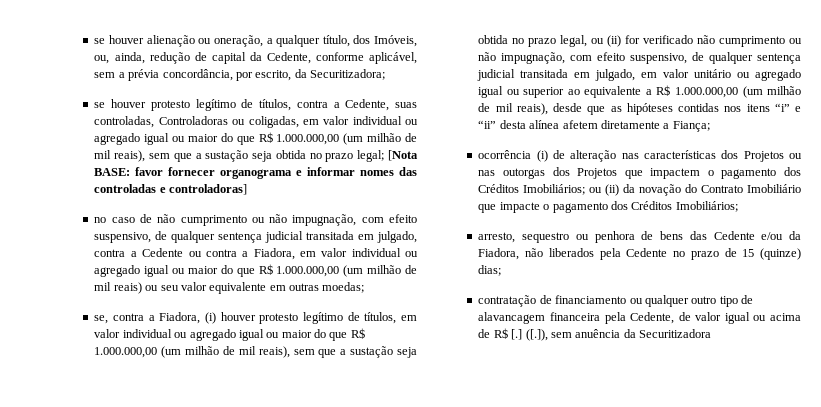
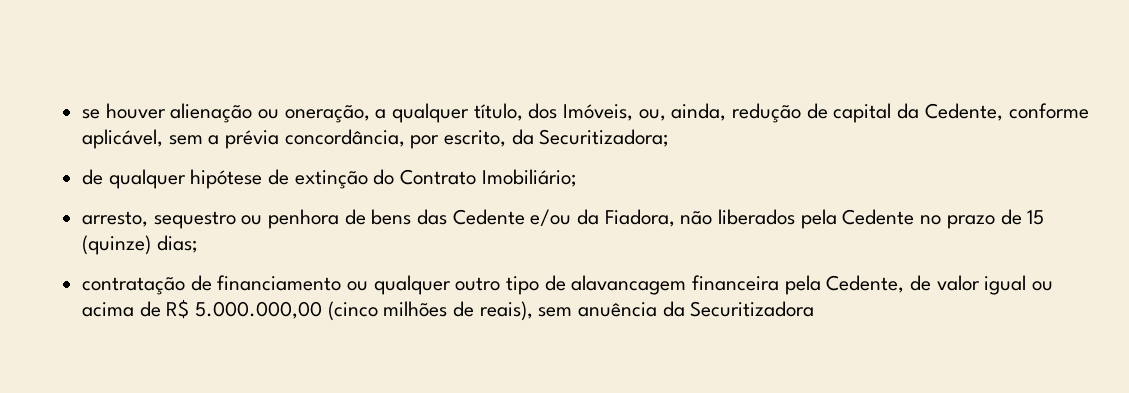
[94,99,418,111] [94,116,419,128] [94,132,417,145] [94,150,419,162] [94,167,417,179] [94,184,248,195] [94,214,417,226] [94,231,417,243] [94,248,418,260] [94,264,417,277] [94,282,365,294] [94,312,418,324] [94,328,365,341] [94,346,417,358] [478,35,802,47] [478,52,801,64] [477,69,801,81] [478,85,801,98] [478,103,801,115] [478,120,710,132] [478,150,802,162] [478,167,801,179] [478,184,801,196] [478,201,738,213] se houver protesto legítimo de títulos, contra a Cedente, suas controladas, Controladoras ou coligadas, em valor individual ou agregado igual ou maior do que R$ 1.000.000,00 (um milhão de mil reais), sem que a sustação seja obtida no prazo legal; [Nota BASE: favor fornecer organograma e informar nomes das controladas e controladoras] // no caso de não cumprimento ou não impugnação, com efeito suspensivo, de qualquer sentença judicial transitada em julgado, contra a Cedente ou contra a Fiadora, em valor individual ou agregado igual ou maior do que R$ 1.000.000,00 (um milhão de mil reais) ou seu valor equivalente em outras moedas; // se, contra a Fiadora, (i) houver protesto legítimo de títulos, em valor individual ou agregado igual ou maior do que R$ 1.000.000,00 (um milhão de mil reais), sem que a sustação seja obtida no prazo legal, ou (ii) for verificado não cumprimento ou não impugnação, com efeito suspensivo, de qualquer sentença judicial transitada em julgado, em valor unitário ou agregado igual ou superior ao equivalente a R$ 1.000.000,00 (um milhão de mil reais), desde que as hipóteses contidas nos itens “i” e “ii” desta alínea afetem diretamente a Fiança; // ocorrência (i) de alteração nas características dos Projetos ou nas outorgas dos Projetos que impactem o pagamento dos Créditos Imobiliários; ou (ii) da novação do Contrato Imobiliário que impacte o pagamento dos Créditos Imobiliários; -> [82,169,577,189] de qualquer hipótese de extinção do Contrato Imobiliário;
[511,329,548,341] [.] ([.]), -> [195,301,533,321] 5.000.000,00 (cinco milhões de reais),

